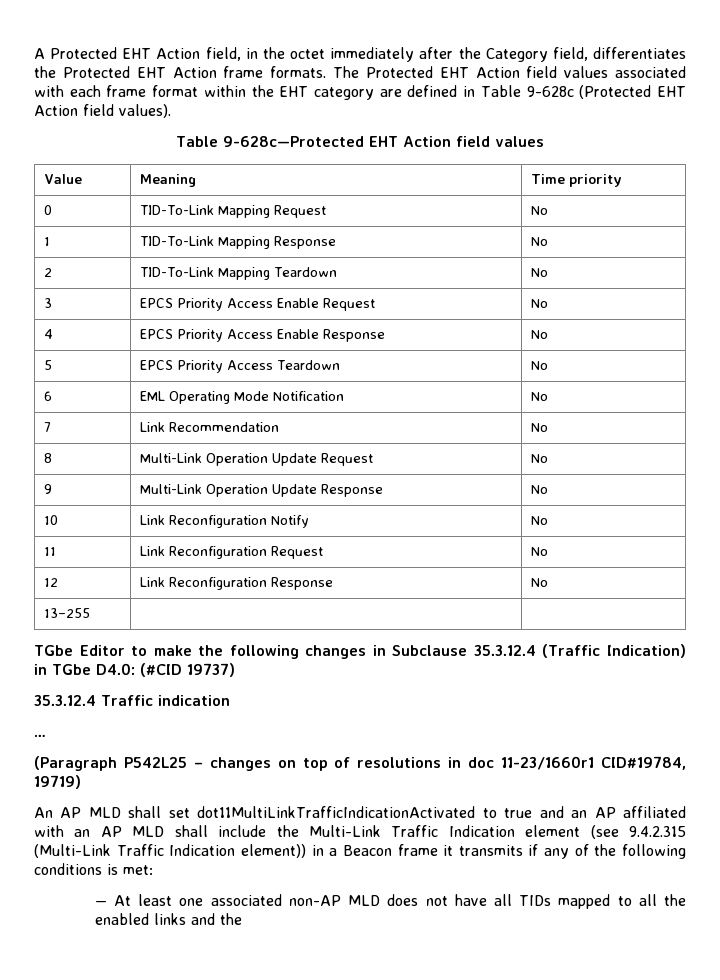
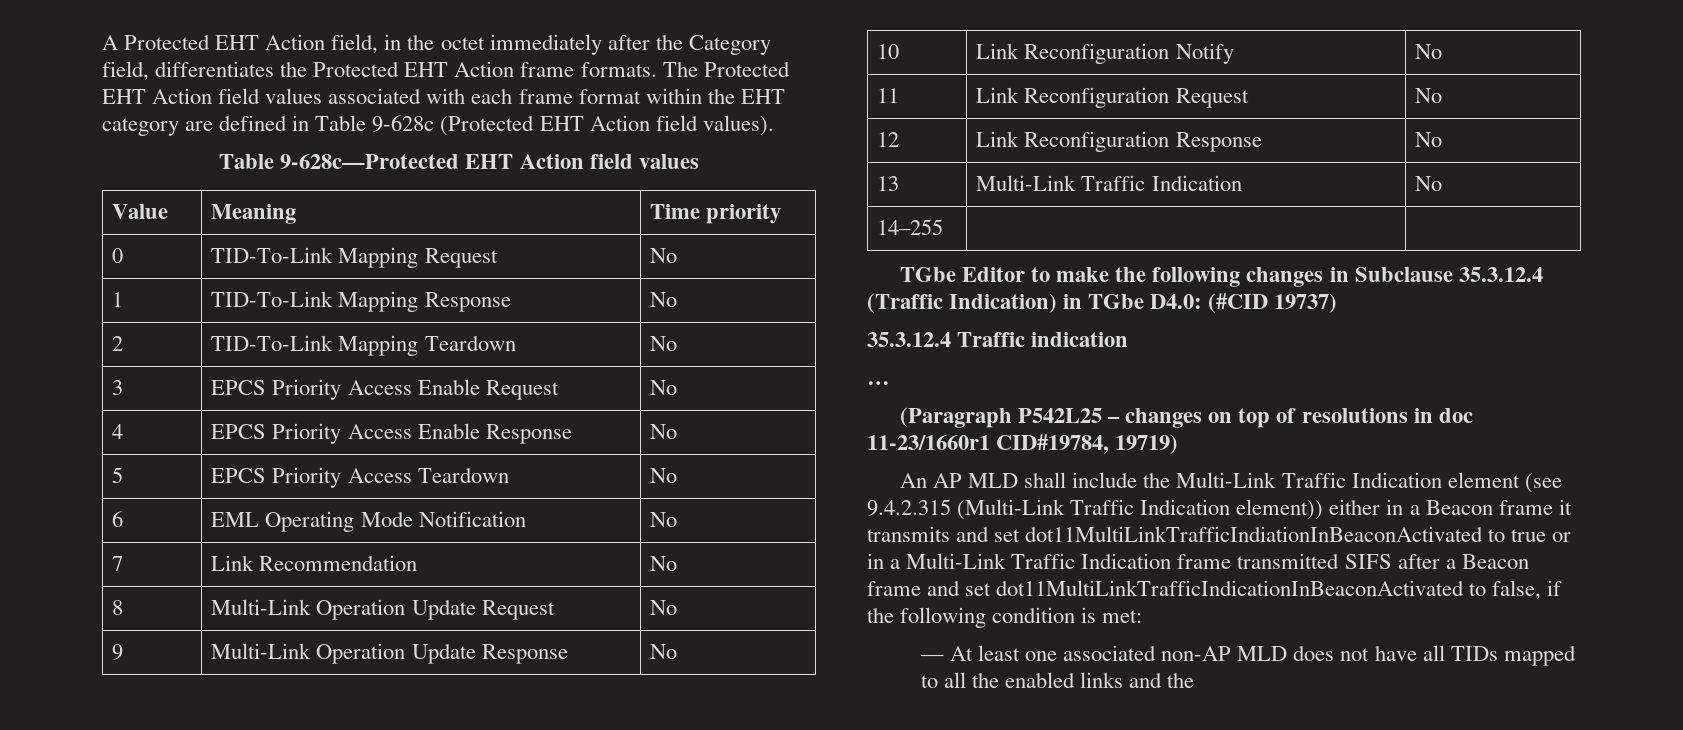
[43,608,90,618] 13–255 -> [877,176,900,191] [976,175,1242,191] [1415,176,1443,191] [877,219,944,235] 13 | Multi-Link Traffic Indication | No // 14–255
[168,806,686,818] [34,825,208,837] set dot11MultiLinkTrafficIndicationActivated to true and an AP affiliated with an AP MLD shall -> (1067, 480) none
(306, 851) none -> [1329,499,1381,515] either
[528,844,686,859] [34,863,102,875] if any of the following conditions -> [956,526,1572,542] [867,553,1529,569] [867,580,1563,600] [867,607,1076,628] and set dot11MultiLinkTrafficIndiationInBeaconActivated to true or in a Multi-Link Traffic Indication frame transmitted SIFS after a Beacon frame and set dot11MultiLinkTrafficIndicationInBeaconActivated to false, if the following condition

